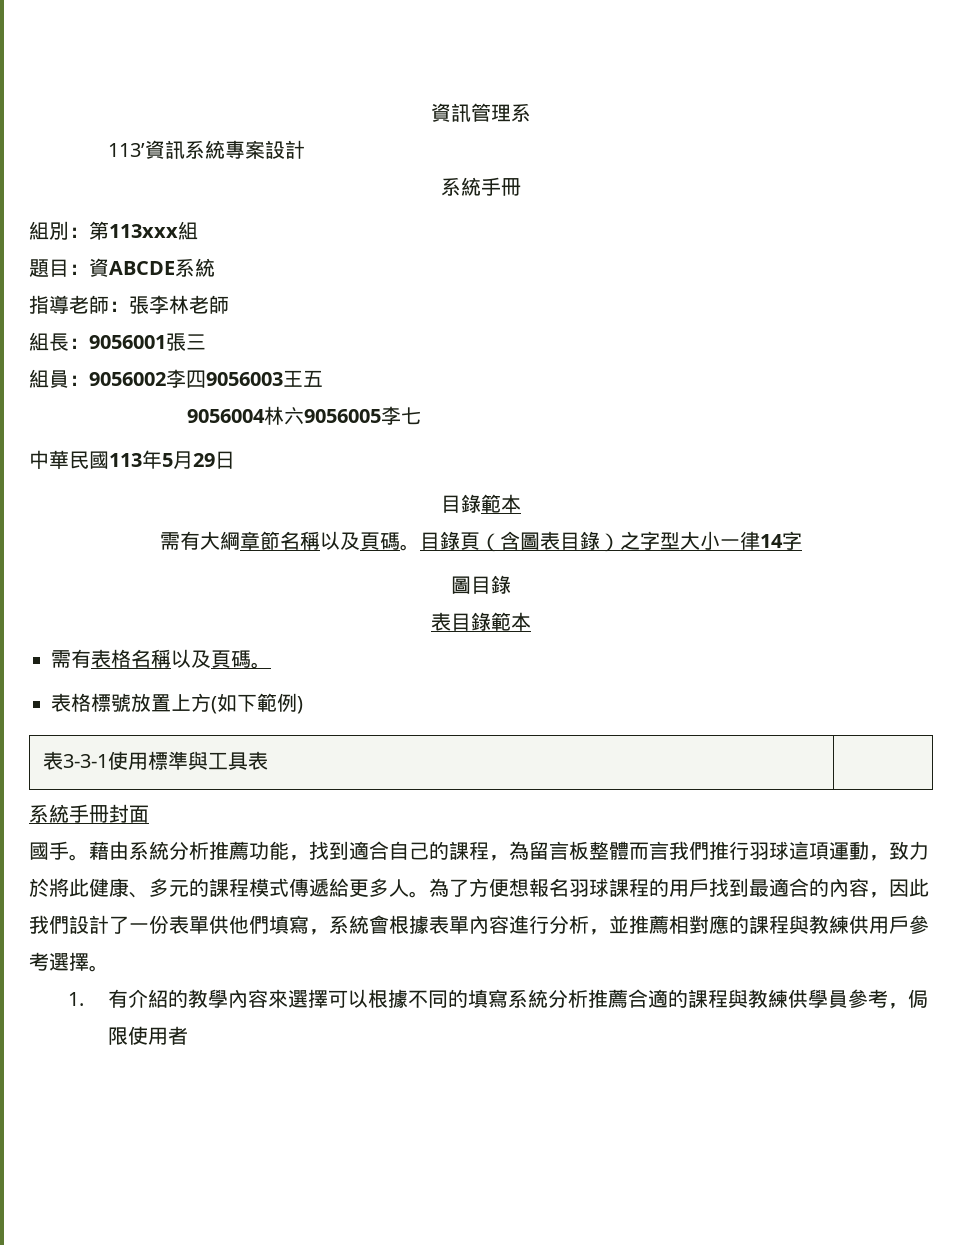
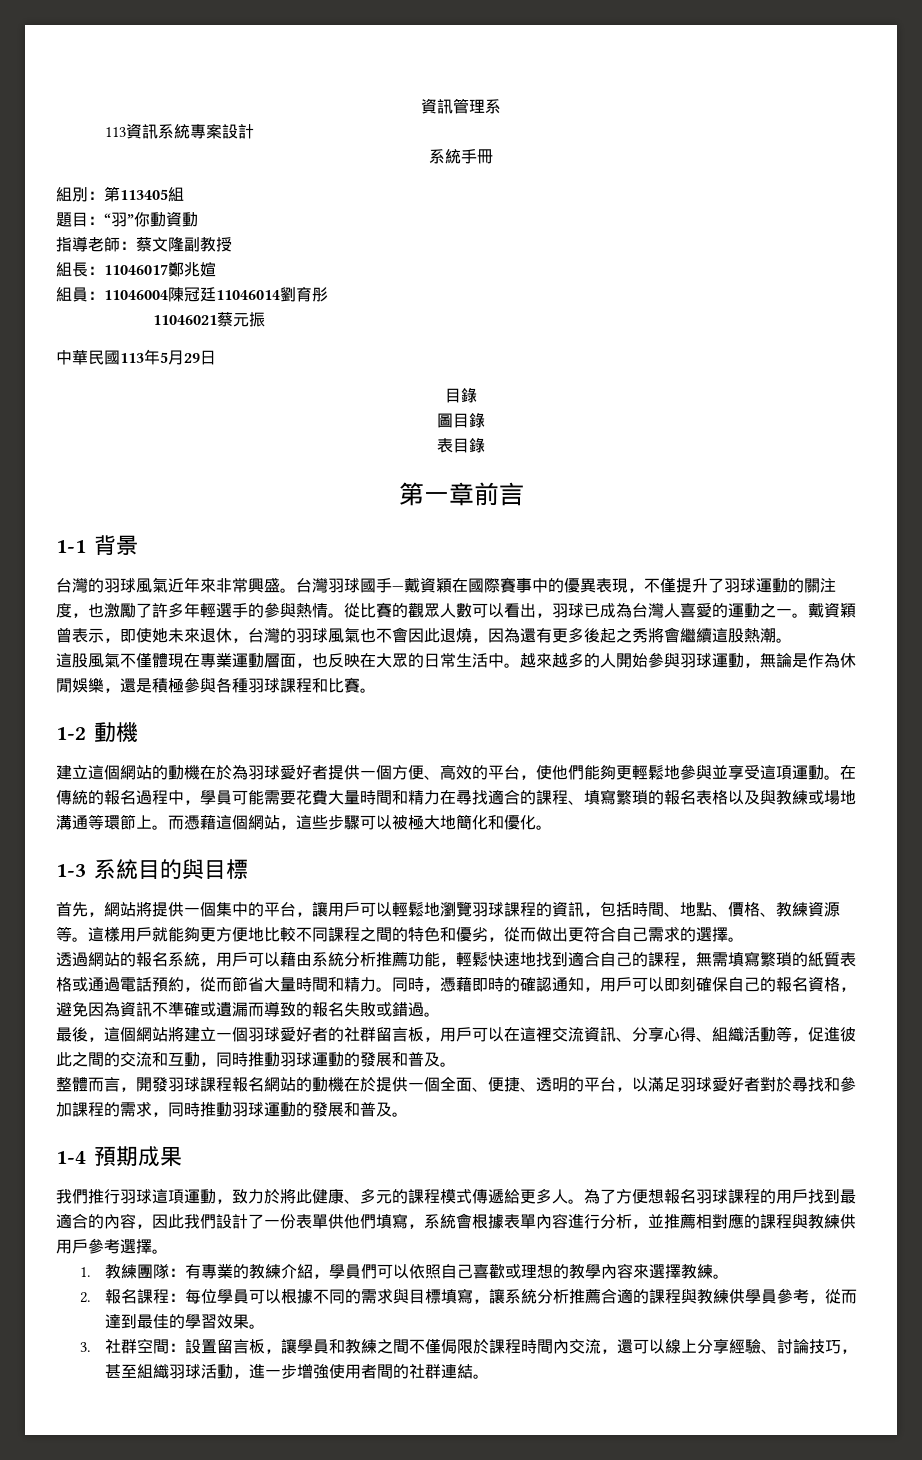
[107,143,145,157] 113’ -> [104,127,126,137] 113
[109,224,178,238] 113xxx -> [120,189,168,200] 113405
[89,258,215,277] 資ABCDE系統 -> [104,211,198,227] “羽”你動資動
[129,295,229,314] 張李林老師 -> [136,237,232,252] 蔡文隆副教授
[89,333,206,351] 9056001張三 -> [104,262,216,277] 11046017鄭兆媗
[89,369,323,388] [186,406,421,425] 9056002李四9056003王五 // 9056004林六9056005李七 -> [104,286,328,302] [153,312,266,327] 11046004陳冠廷11046014劉育彤 // 11046021蔡元振
[481,494,521,513] [160,531,802,552] [451,575,511,594] [431,612,531,631] [51,649,271,669] [51,693,303,714] [43,751,269,770] [29,804,149,823] [29,841,89,861] 範本 // 需有大綱章節名稱以及頁碼。目錄頁（含圖表目錄）之字型大小一律14字 // 圖目錄 // 表目錄範本 // 需有表格名稱以及頁碼。 // 表格標號放置上方(如下範例) // 表3-3-1使用標準與工具表 | // 系統手冊封面 // 國手。 -> [437,412,485,428] [437,437,485,453] [398,482,524,506] [56,535,138,555] [56,577,836,593] [56,602,856,618] [56,627,792,643] [56,652,856,668] [56,677,376,693] [56,722,138,742] [56,764,856,780] [56,789,856,805] [56,814,552,830] [56,859,248,880] [56,901,840,917] [56,926,744,942] [56,952,280,967] // 圖目錄 // 表目錄 // 第一章前言 // 1-1背景 // 台灣的羽球風氣近年來非常興盛。台灣羽球國手—戴資穎在國際賽事中的優異表現，不僅提升了羽球運動的關注度，也激勵了許多年輕選手的參與熱情。從比賽的觀眾人數可以看出，羽球已成為台灣人喜愛的運動之一。戴資穎曾表示，即使她未來退休，台灣的羽球風氣也不會因此退燒，因為還有更多後起之秀將會繼續這股熱潮。 // 這股風氣不僅體現在專業運動層面，也反映在大眾的日常生活中。越來越多的人開始參與羽球運動，無論是作為休閒娛樂，還是積極參與各種羽球課程和比賽。 // 1-2動機 // 建立這個網站的動機在於為羽球愛好者提供一個方便、高效的平台，使他們能夠更輕鬆地參與並享受這項運動。在傳統的報名過程中，學員可能需要花費大量時間和精力在尋找適合的課程、填寫繁瑣的報名表格以及與教練或場地溝通等環節上。而憑藉這個網站，這些步驟可以被極大地簡化和優化。 // 1-3系統目的與目標 // 首先，網站將提供一個集中的平台，讓用戶可以輕鬆地瀏覽羽球課程的資訊，包括時間、地點、價格、教練資源等。這樣用戶就能夠更方便地比較不同課程之間的特色和優劣，從而做出更符合自己需求的選擇。 // 透過網站的報名系統，用戶可以
(309, 858) none -> [456,952,536,967] 輕鬆快速地
[509,841,669,860] 為留言板整體而言 -> [696,951,856,967] [56,976,856,992] [56,1001,440,1017] [56,1026,856,1042] [56,1052,456,1067] [56,1076,856,1092] [56,1101,408,1117] [56,1146,182,1167] 無需填寫繁瑣的紙質表格或通過電話預約，從而節省大量時間和精力。同時，憑藉即時的確認通知，用戶可以即刻確保自己的報名資格，避免因為資訊不準確或遺漏而導致的報名失敗或錯過。 // 最後，這個網站將建立一個羽球愛好者的社群留言板，用戶可以在這裡交流資訊、分享心得、組織活動等，促進彼此之間的交流和互動，同時推動羽球運動的發展和普及。 // 整體而言，開發羽球課程報名網站的動機在於提供一個全面、便捷、透明的平台，以滿足羽球愛好者對於尋找和參加課程的需求，同時推動羽球運動的發展和普及。 // 1-4預期成果 //
[107,989,508,1008] 有介紹的教學內容來選擇可以根據不同的填寫 -> [104,1263,729,1279] [80,1288,505,1304] 教練團隊：有專業的教練介紹，學員們可以依照自己喜歡或理想的教學內容來選擇教練。 // 2.報名課程：每位學員可以根據不同的需求與目標填寫，讓
[907,989,928,1008] [107,1026,188,1045] 侷限使用者 -> [824,1289,857,1304] [104,1313,265,1329] [80,1338,857,1354] [104,1363,489,1379] 從而達到最佳的學習效果。 // 3.社群空間：設置留言板，讓學員和教練之間不僅侷限於課程時間內交流，還可以線上分享經驗、討論技巧，甚至組織羽球活動，進一步增強使用者間的社群連結。

